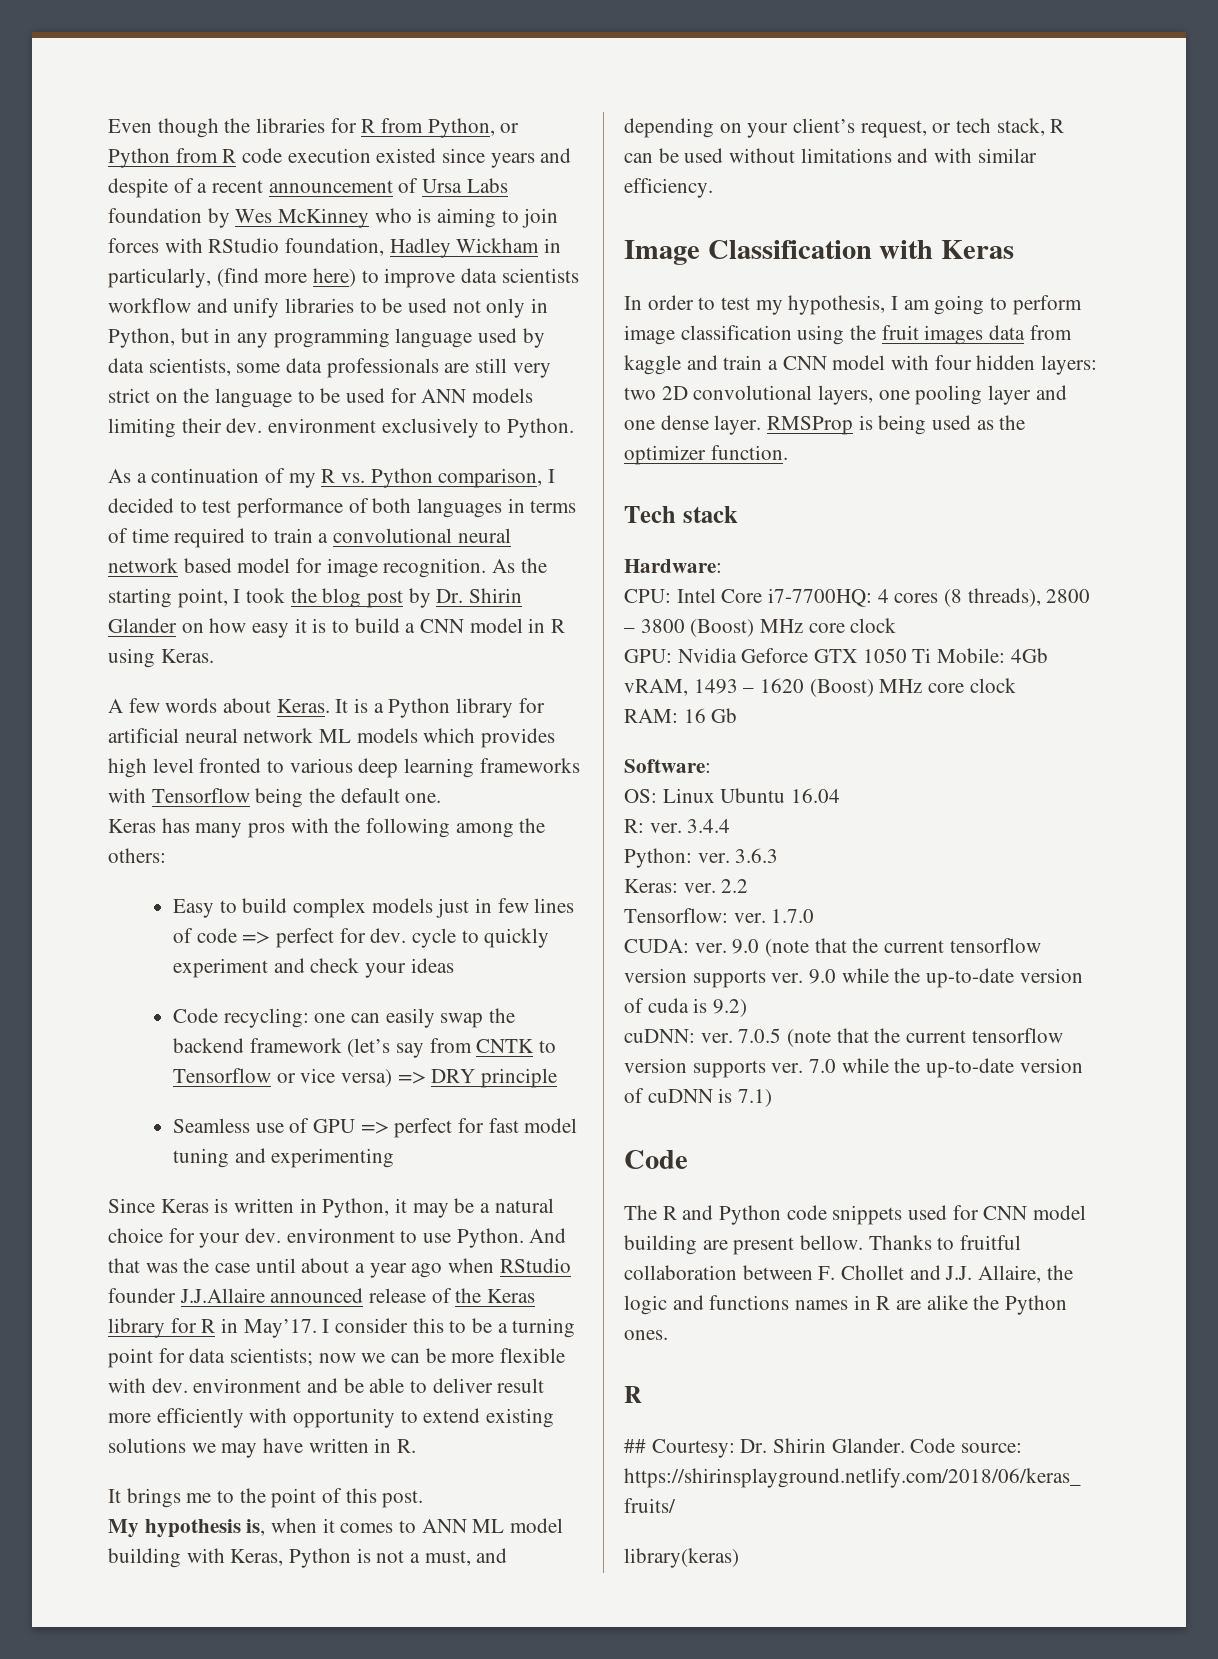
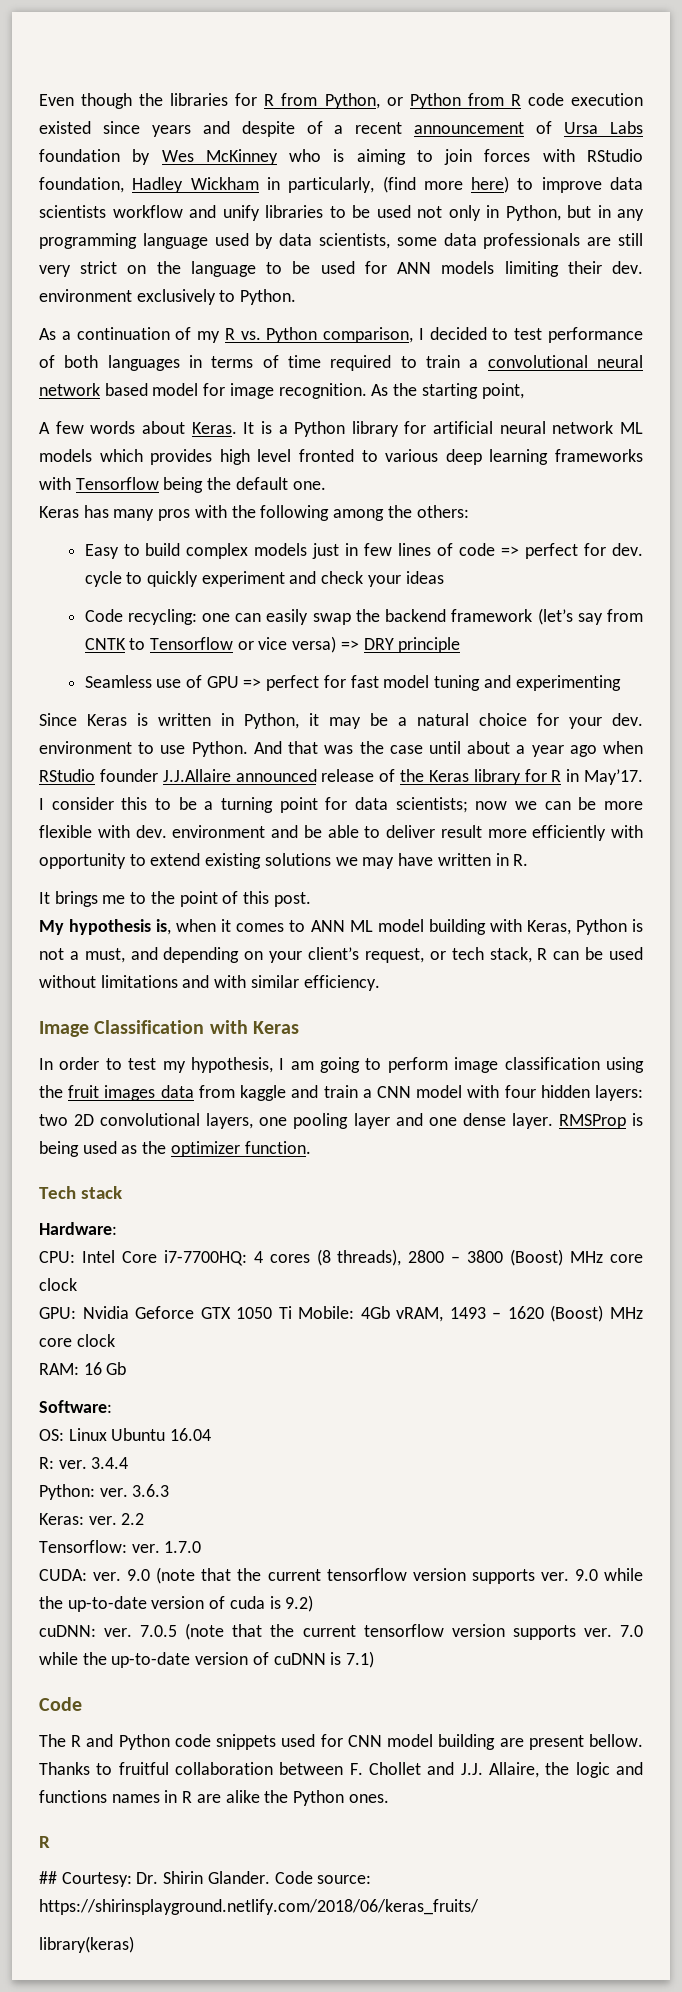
[233,588,523,608] [108,618,566,638] [108,648,214,668] I took the blog post by Dr. Shirin Glander on how easy it is to build a CNN model in R using Keras. -> (524, 391) none

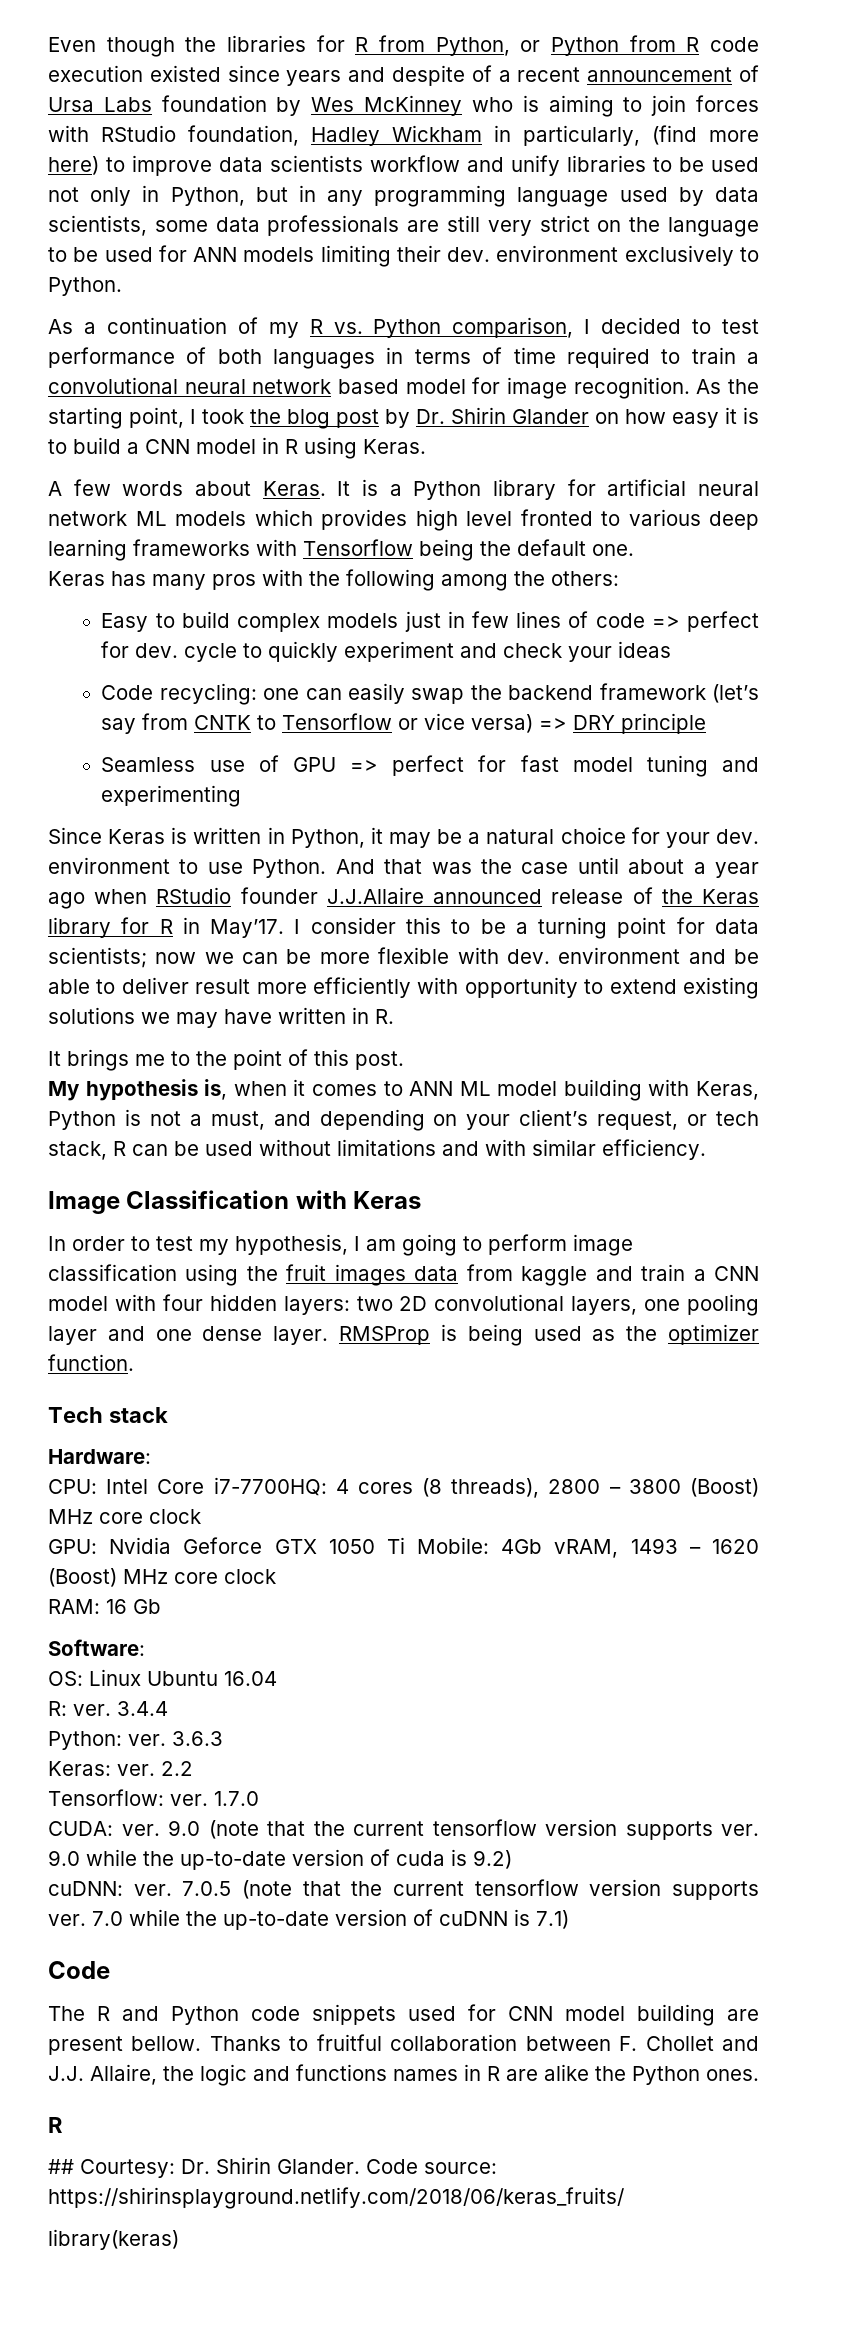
(524, 391) none -> [190,407,759,429] [48,437,426,459] I took the blog post by Dr. Shirin Glander on how easy it is to build a CNN model in R using Keras.

